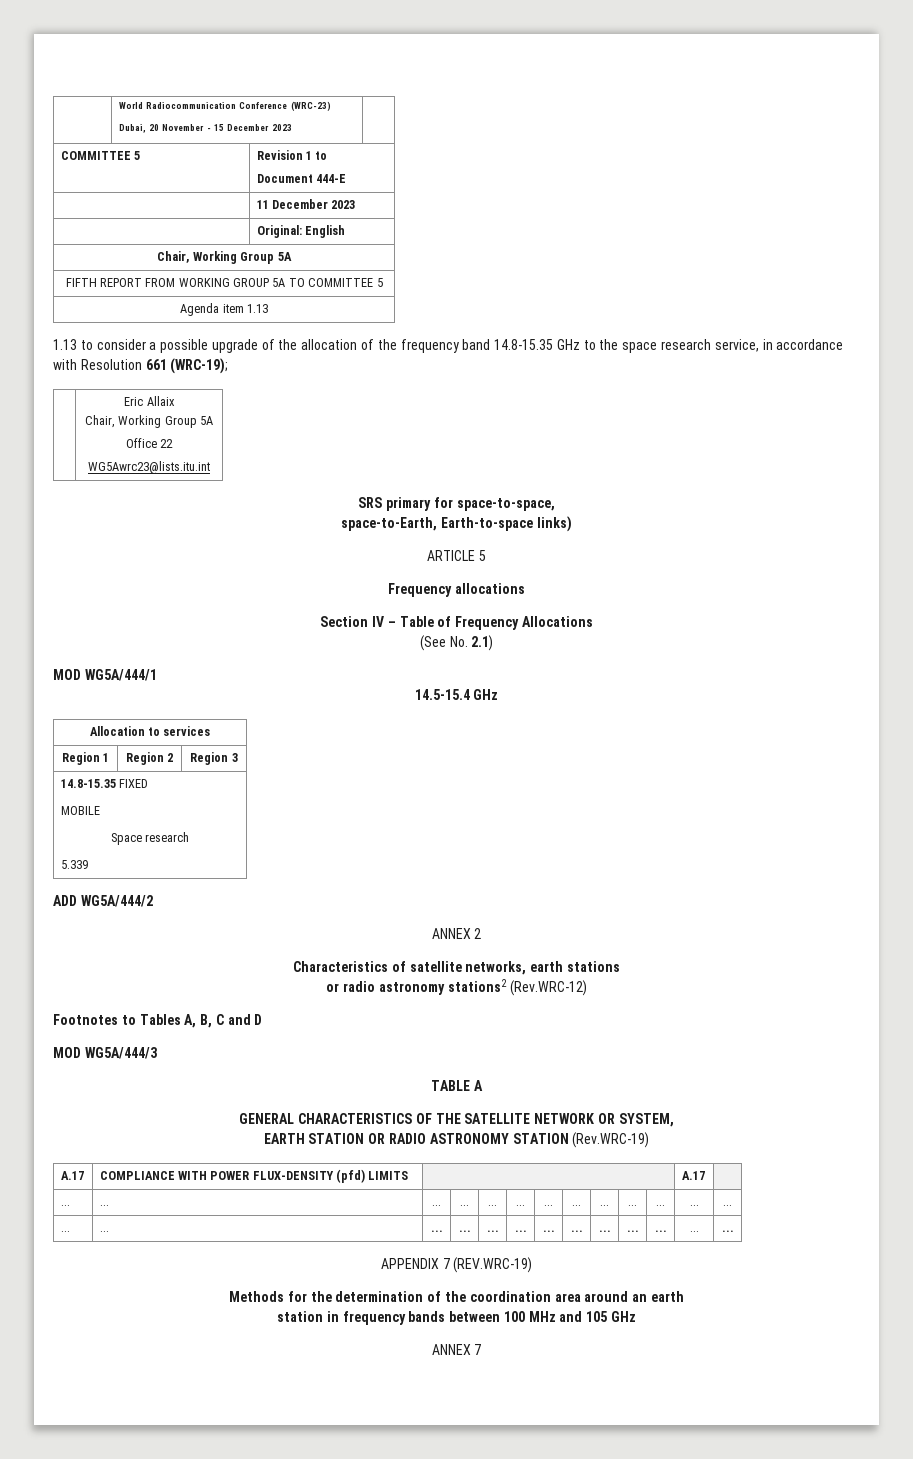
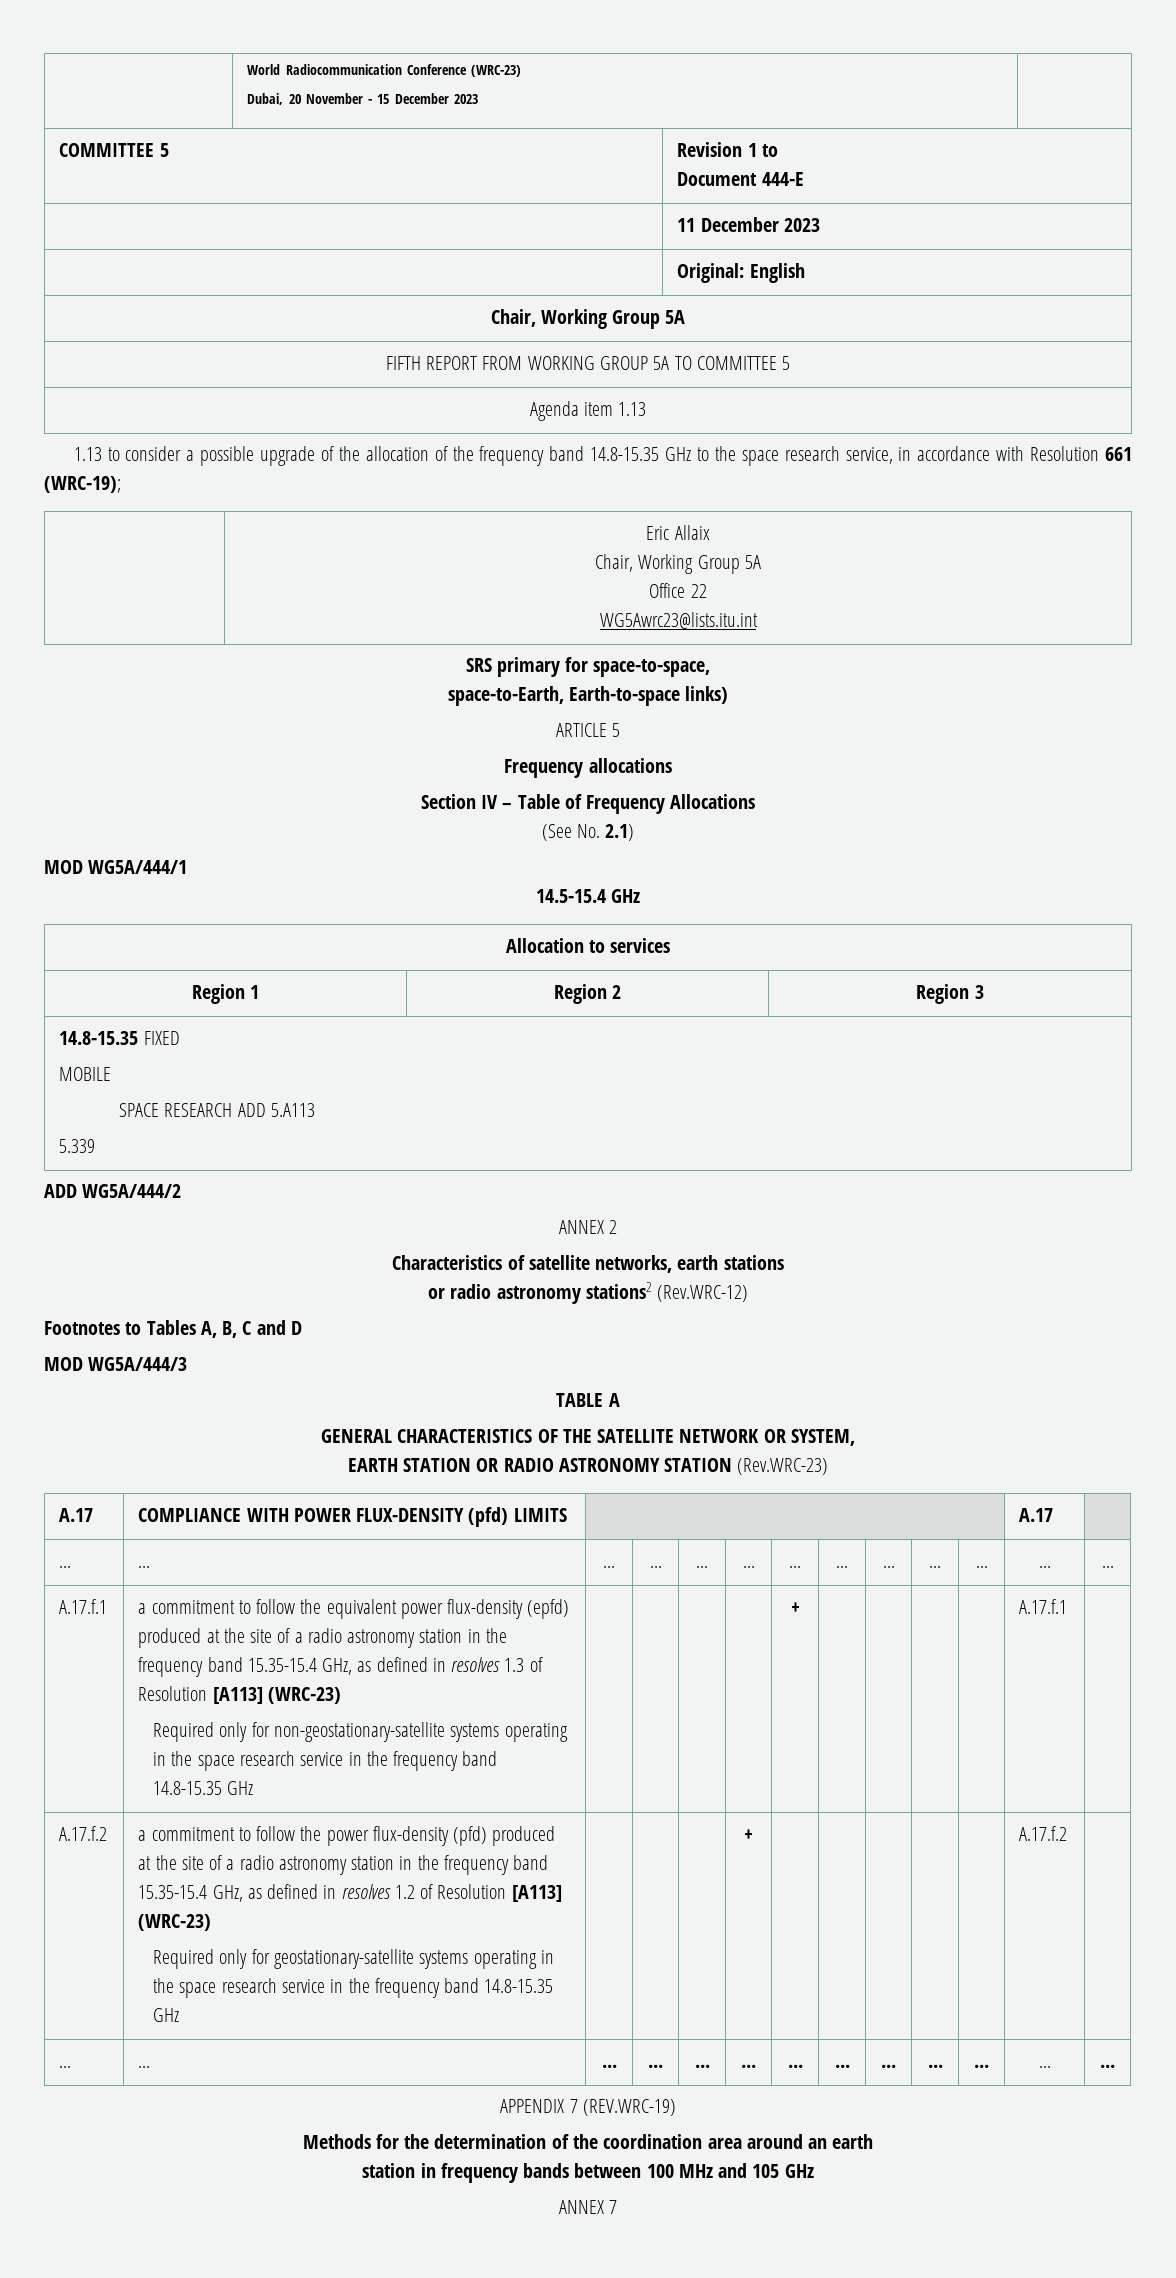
[110,832,189,845] Space research -> [119,1103,315,1117] SPACE RESEARCH ADD 5.A113
[572,1132,650,1148] (Rev.WRC-19) -> [737,1458,829,1475] (Rev.WRC-23)
(732, 1205) none -> [59,1599,108,1614] [138,1599,570,1619] [138,1628,507,1648] [138,1657,543,1677] [138,1686,341,1704] [153,1722,568,1742] [153,1751,498,1771] [153,1781,254,1795] [790,1602,800,1614] [1019,1599,1068,1614] [59,1826,108,1841] [138,1826,556,1846] [138,1855,549,1875] [138,1884,562,1902] [138,1914,212,1931] [153,1949,554,1969] [153,1978,554,1998] [153,2008,180,2022] [744,1829,753,1841] [1019,1826,1068,1841] // A.17.f.1 | a commitment to follow the equivalent power flux-density (epfd) produced at the site of a radio astronomy station in the frequency band 15.35-15.4 GHz, as defined in resolves 1.3 of Resolution [A113] (WRC-23) // Required only for non-geostationary-satellite systems operating in the space research service in the frequency band 14.8-15.35 GHz | | | | | + | | | | | A.17.f.1 | // A.17.f.2 | a commitment to follow the power flux-density (pfd) produced at the site of a radio astronomy station in the frequency band 15.35-15.4 GHz, as defined in resolves 1.2 of Resolution [A113] (WRC-23) // Required only for geostationary-satellite systems operating in the space research service in the frequency band 14.8-15.35 GHz | | | | + | | | | | | A.17.f.2 |

